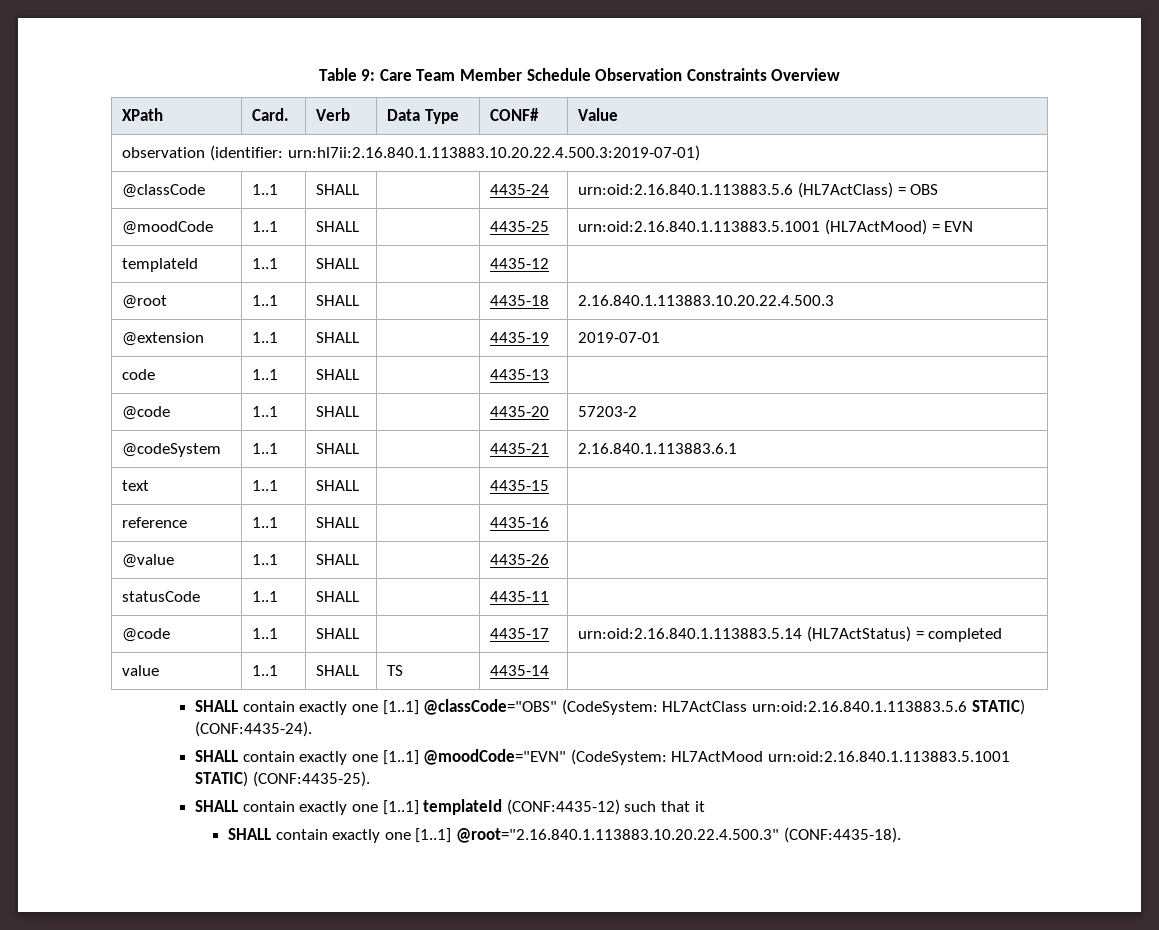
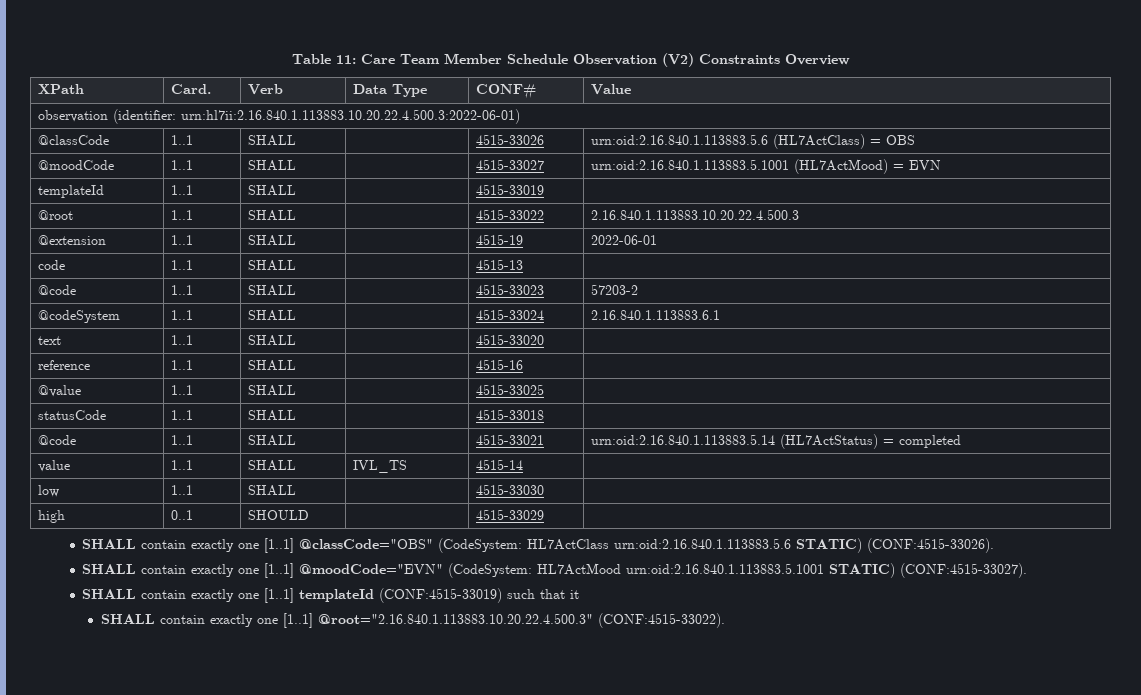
[361,69,376,81] 9: -> [335,55,356,64] 11:
(683, 74) none -> [661,53,694,67] (V2)
[287,145,700,161] urn:hl7ii:2.16.840.1.113883.10.20.22.4.500.3:2019-07-01) -> [180,109,520,124] urn:hl7ii:2.16.840.1.113883.10.20.22.4.500.3:2022-06-01)
[490,184,550,195] 4435-24 -> [475,134,544,145] 4515-33026
[490,221,550,232] 4435-25 -> [475,159,544,170] 4515-33027
[490,258,550,269] 4435-12 -> [475,184,544,195] 4515-33019
[490,295,550,306] 4435-18 -> [475,209,544,220] 4515-33022
[490,332,550,343] [578,332,661,343] 4435-19 | 2019-07-01 -> [475,234,523,245] [590,235,657,245] 4515-19 | 2022-06-01
[490,369,550,380] [122,406,171,420] [252,406,279,417] [316,406,360,417] [490,406,550,417] 4435-13 | // @code | 1..1 | SHALL | | 4435-20 -> [475,259,523,270] [37,285,76,295] [170,285,193,295] [247,285,296,296] [475,284,544,295] 4515-13 | // @code | 1..1 | SHALL | | 4515-33023
[490,443,550,454] 4435-21 -> [475,309,544,320] 4515-33024
[490,480,550,491] 4435-15 -> [475,334,544,345] 4515-33020
[490,517,550,528] 4435-16 -> [475,359,523,370] 4515-16
[490,554,550,565] 4435-26 -> [475,384,544,395] 4515-33025
[490,591,550,602] [122,628,171,642] [252,628,279,639] [316,628,360,639] [490,628,550,639] 4435-11 | // @code | 1..1 | SHALL | | 4435-17 -> [475,409,544,420] [37,435,76,445] [170,435,193,445] [247,435,296,446] [475,434,544,445] 4515-33018 | // @code | 1..1 | SHALL | | 4515-33021
[387,665,404,676] [490,665,550,676] TS | 4435-14 -> [352,460,407,473] [475,459,523,470] [37,485,59,497] [170,485,193,495] [247,485,296,496] [475,484,544,495] [37,510,65,523] [170,510,193,520] [247,510,309,520] [475,509,544,520] IVL_TS | 4515-14 | // low | 1..1 | SHALL | | 4515-33030 | // high | 0..1 | SHOULD | | 4515-33029
[195,721,313,737] (CONF:4435-24). -> [867,538,995,553] (CONF:4515-33026).
[252,771,370,787] (CONF:4435-25). -> [900,563,1028,578] (CONF:4515-33027).
[506,799,620,815] (CONF:4435-12) -> [379,588,503,603] (CONF:4515-33019)
[783,827,901,843] (CONF:4435-18). -> [597,613,725,628] (CONF:4515-33022).

